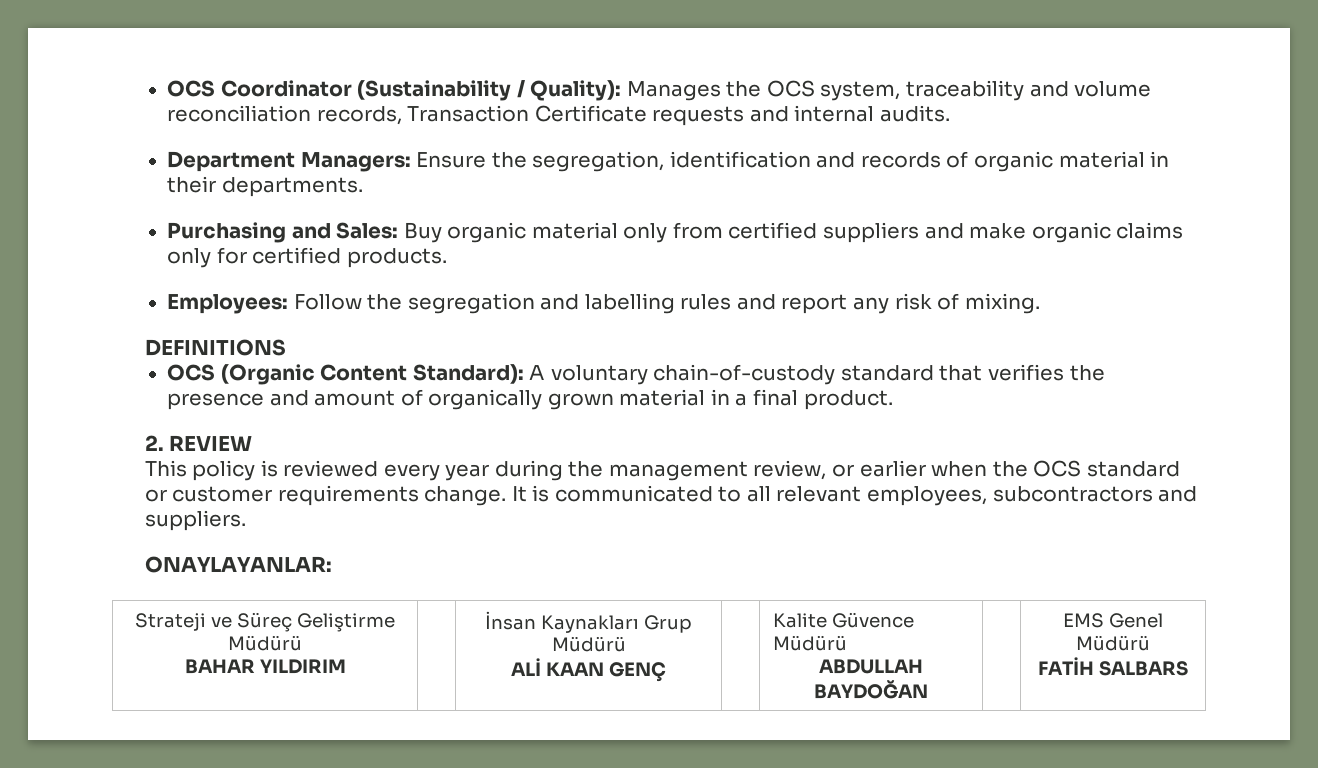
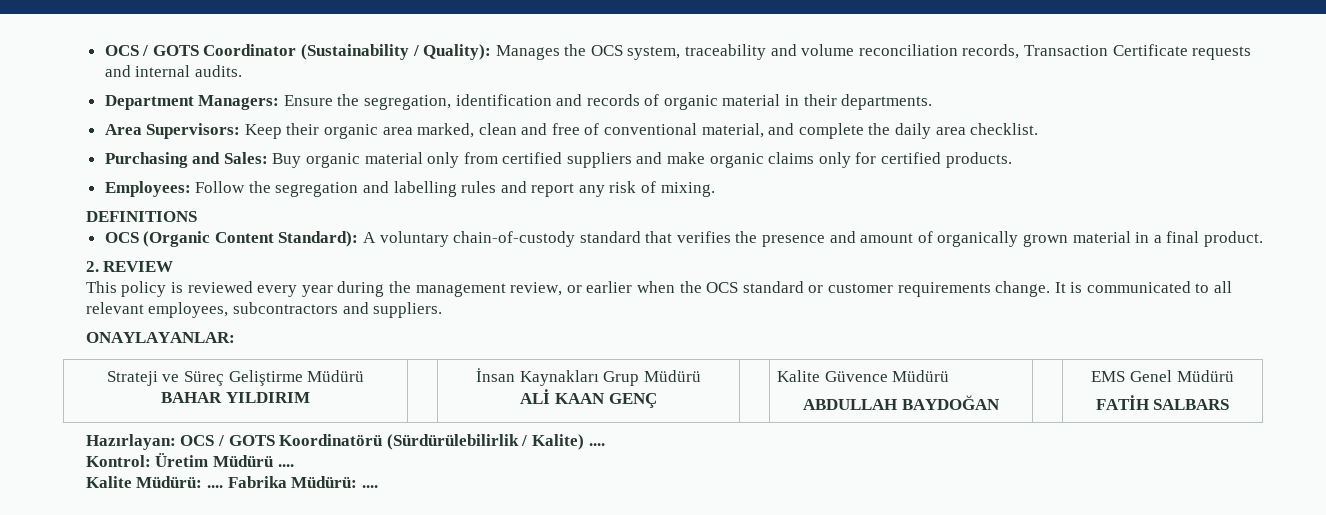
[167,80,216,97] OCS -> [104,45,199,56] OCS / GOTS
(363, 187) none -> [104,123,1039,139] // Area Supervisors: Keep their organic area marked, clean and free of conventional material, and complete the daily area checklist.
(1188, 668) none -> [85,434,605,450] [85,453,294,467] [85,476,378,488] // Hazırlayan: OCS / GOTS Koordinatörü (Sürdürülebilirlik / Kalite) .... // Kontrol: Üretim Müdürü .... // Kalite Müdürü: .... Fabrika Müdürü: ....

